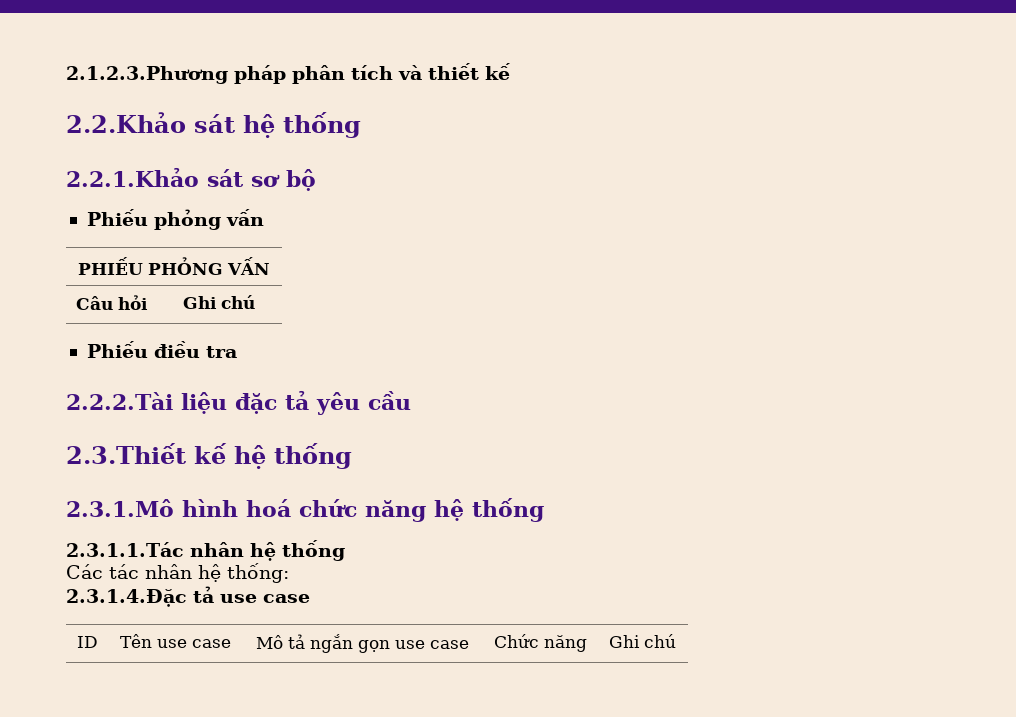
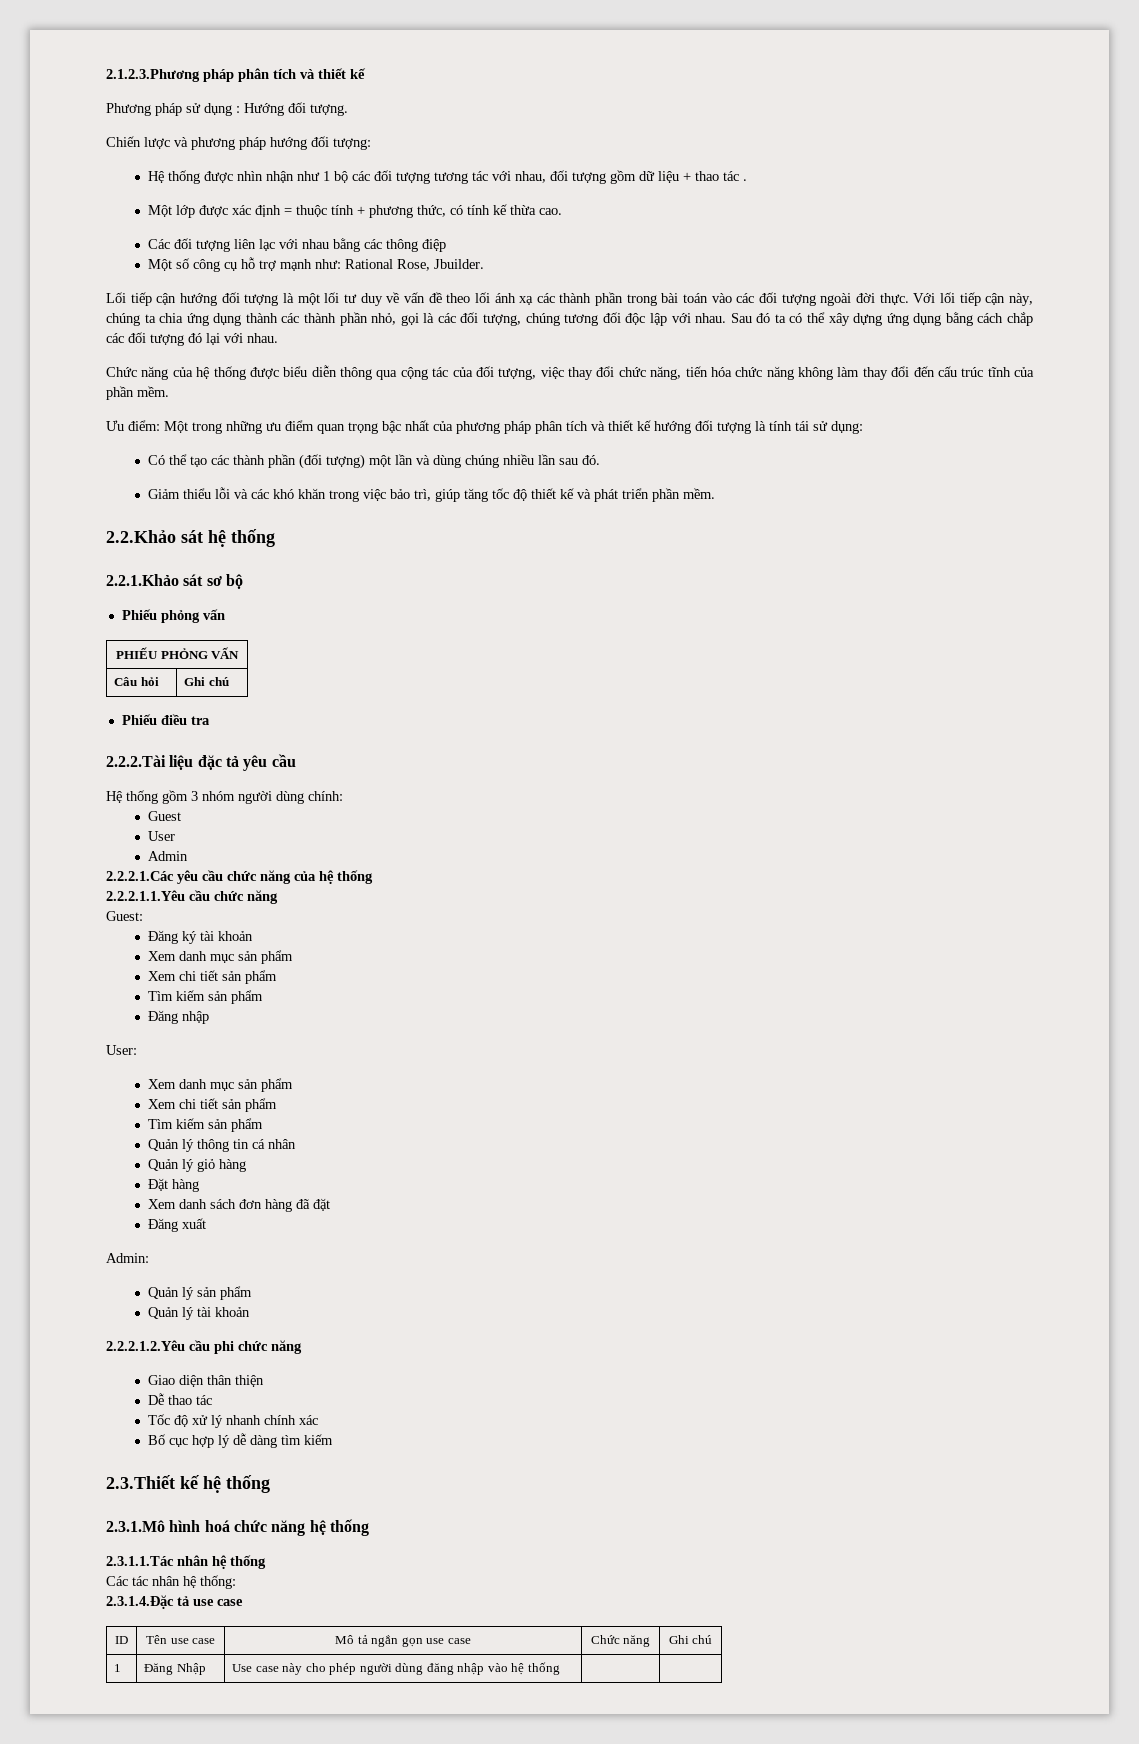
(511, 71) none -> [106,102,348,116] [106,136,371,150] [147,170,747,184] [147,204,562,218] [147,238,446,252] [147,257,484,272] [106,292,1033,306] [106,312,1034,326] [106,332,278,346] [106,365,1034,380] [106,386,169,400] [106,420,863,434] [147,454,600,469] [147,487,715,502] // Phương pháp sử dụng : Hướng đối tượng. // Chiến lược và phương pháp hướng đối tượng: // Hệ thống được nhìn nhận như 1 bộ các đối tượng tương tác với nhau, đối tượng gồm dữ liệu + thao tác . // Một lớp được xác định = thuộc tính + phương thức, có tính kế thừa cao. // Các đối tượng liên lạc với nhau bằng các thông điệp // Một số công cụ hỗ trợ mạnh như: Rational Rose, Jbuilder. // Lối tiếp cận hướng đối tượng là một lối tư duy về vấn đề theo lối ánh xạ các thành phần trong bài toán vào các đối tượng ngoài đời thực. Với lối tiếp cận này, chúng ta chia ứng dụng thành các thành phần nhỏ, gọi là các đối tượng, chúng tương đối độc lập với nhau. Sau đó ta có thể xây dựng ứng dụng bằng cách chắp các đối tượng đó lại với nhau. // Chức năng của hệ thống được biểu diễn thông qua cộng tác của đối tượng, việc thay đổi chức năng, tiến hóa chức năng không làm thay đổi đến cấu trúc tĩnh của phần mềm. // Ưu điểm: Một trong những ưu điểm quan trọng bậc nhất của phương pháp phân tích và thiết kế hướng đối tượng là tính tái sử dụng: // Có thể tạo các thành phần (đối tượng) một lần và dùng chúng nhiều lần sau đó. // Giảm thiểu lỗi và các khó khăn trong việc bảo trì, giúp tăng tốc độ thiết kế và phát triển phần mềm.
(411, 400) none -> [106,790,343,804] [147,811,181,821] [147,831,175,841] [147,851,188,861] [106,870,373,884] [106,890,278,904] [106,911,143,921] [147,930,253,944] [147,950,293,964] [147,970,277,984] [147,990,263,1004] [147,1010,209,1024] [106,1045,137,1055] [147,1078,293,1092] [147,1098,277,1112] [147,1118,263,1132] [147,1139,296,1152] [147,1159,246,1172] [147,1178,199,1192] [147,1198,330,1212] [147,1218,206,1232] [106,1253,149,1263] [147,1286,252,1300] [147,1307,250,1320] [106,1340,302,1354] [147,1375,264,1387] [147,1393,212,1405] [147,1414,318,1428] [147,1433,333,1448] // Hệ thống gồm 3 nhóm người dùng chính: // Guest // User // Admin // 2.2.2.1.Các yêu cầu chức năng của hệ thống // 2.2.2.1.1.Yêu cầu chức năng // Guest: // Đăng ký tài khoản // Xem danh mục sản phẩm // Xem chi tiết sản phẩm // Tìm kiếm sản phẩm // Đăng nhập // User: // Xem danh mục sản phẩm // Xem chi tiết sản phẩm // Tìm kiếm sản phẩm // Quản lý thông tin cá nhân // Quản lý giỏ hàng // Đặt hàng // Xem danh sách đơn hàng đã đặt // Đăng xuất // Admin: // Quản lý sản phẩm // Quản lý tài khoản // 2.2.2.1.2.Yêu cầu phi chức năng // Giao diện thân thiện // Dễ thao tác // Tốc độ xử lý nhanh chính xác // Bố cục hợp lý dễ dàng tìm kiếm
(676, 641) none -> [114,1664,122,1672] [144,1663,206,1675] [232,1662,560,1675] // 1 | Đăng Nhập | Use case này cho phép người dùng đăng nhập vào hệ thống | |

